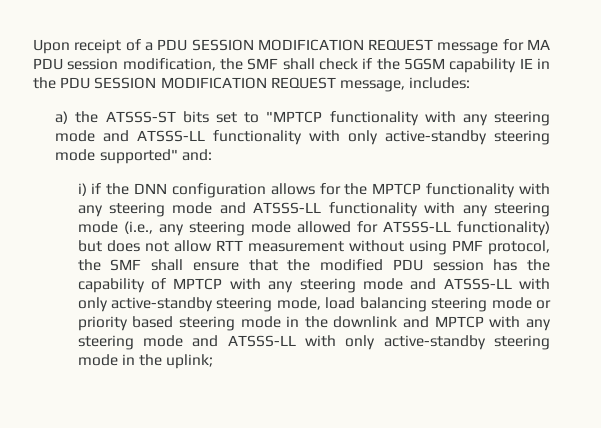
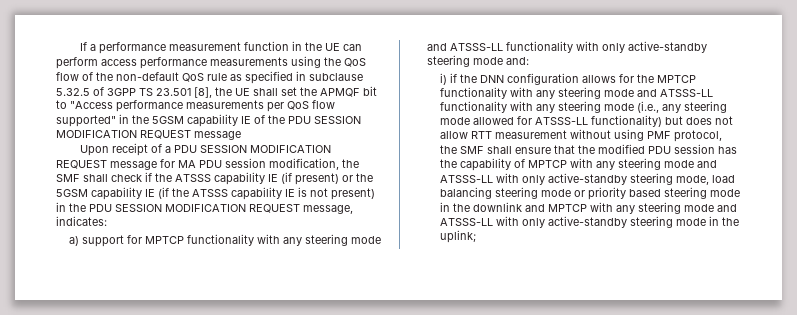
(33, 46) none -> [79,41,362,54] [56,56,366,69] [56,71,363,84] [56,86,377,98] [56,100,335,112] [56,114,361,127] [56,130,241,140] If a performance measurement function in the UE can perform access performance measurements using the QoS flow of the non-default QoS rule as specified in subclause 5.32.5 of 3GPP TS 23.501 [8], the UE shall set the APMQF bit to "Access performance measurements per QoS flow supported" in the 5GSM capability IE of the PDU SESSION MODIFICATION REQUEST message //
[403,58,533,73] 5GSM capability IE -> [175,172,373,185] [56,187,375,200] ATSSS capability IE (if present) or the 5GSM capability IE (if the ATSSS capability IE is not present)
[409,77,471,89] includes: -> [56,216,107,226] indicates:
[75,111,323,123] the ATSSS-ST bits set to "MPTCP -> [81,235,184,247] support for MPTCP
[99,149,178,164] supported" -> (503, 61) none

